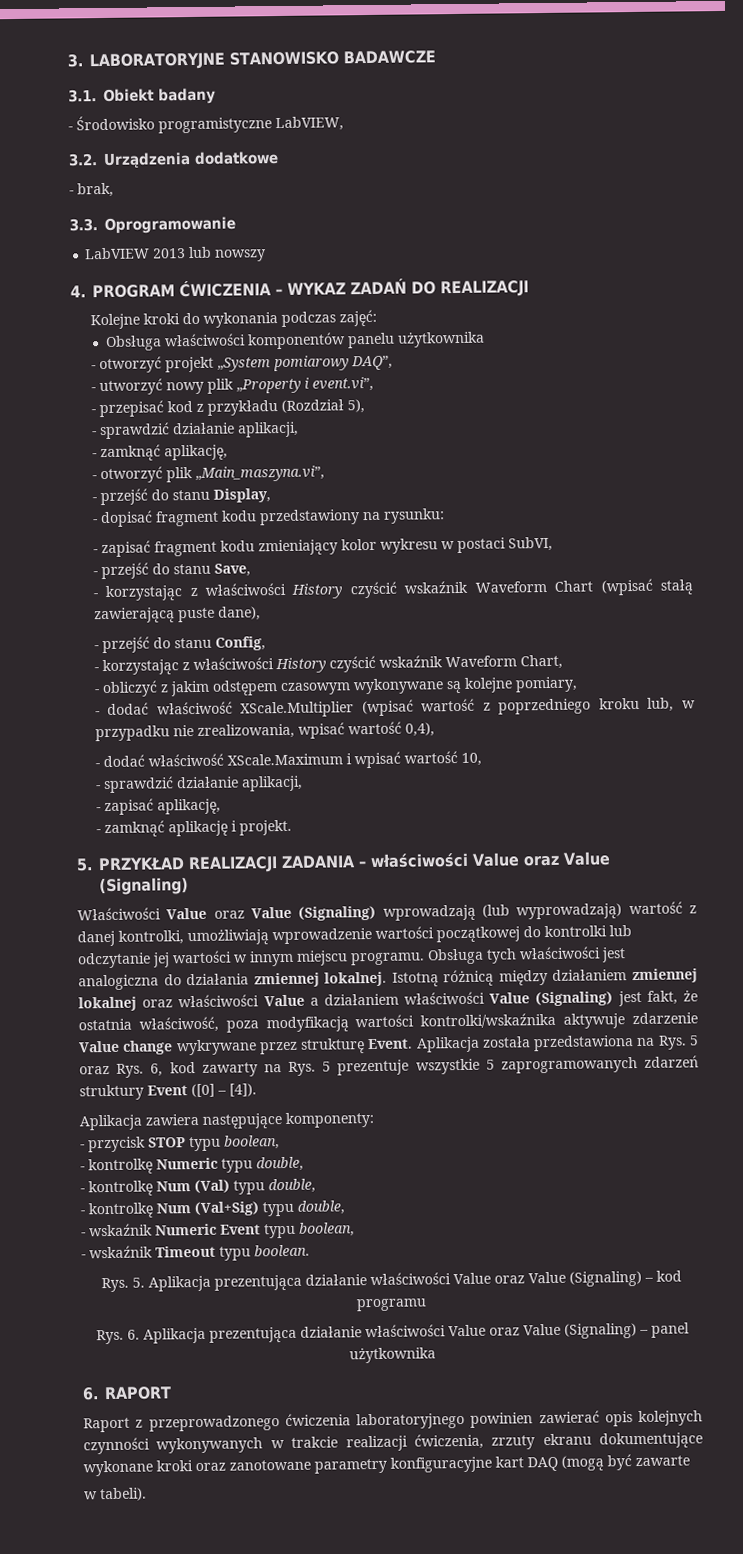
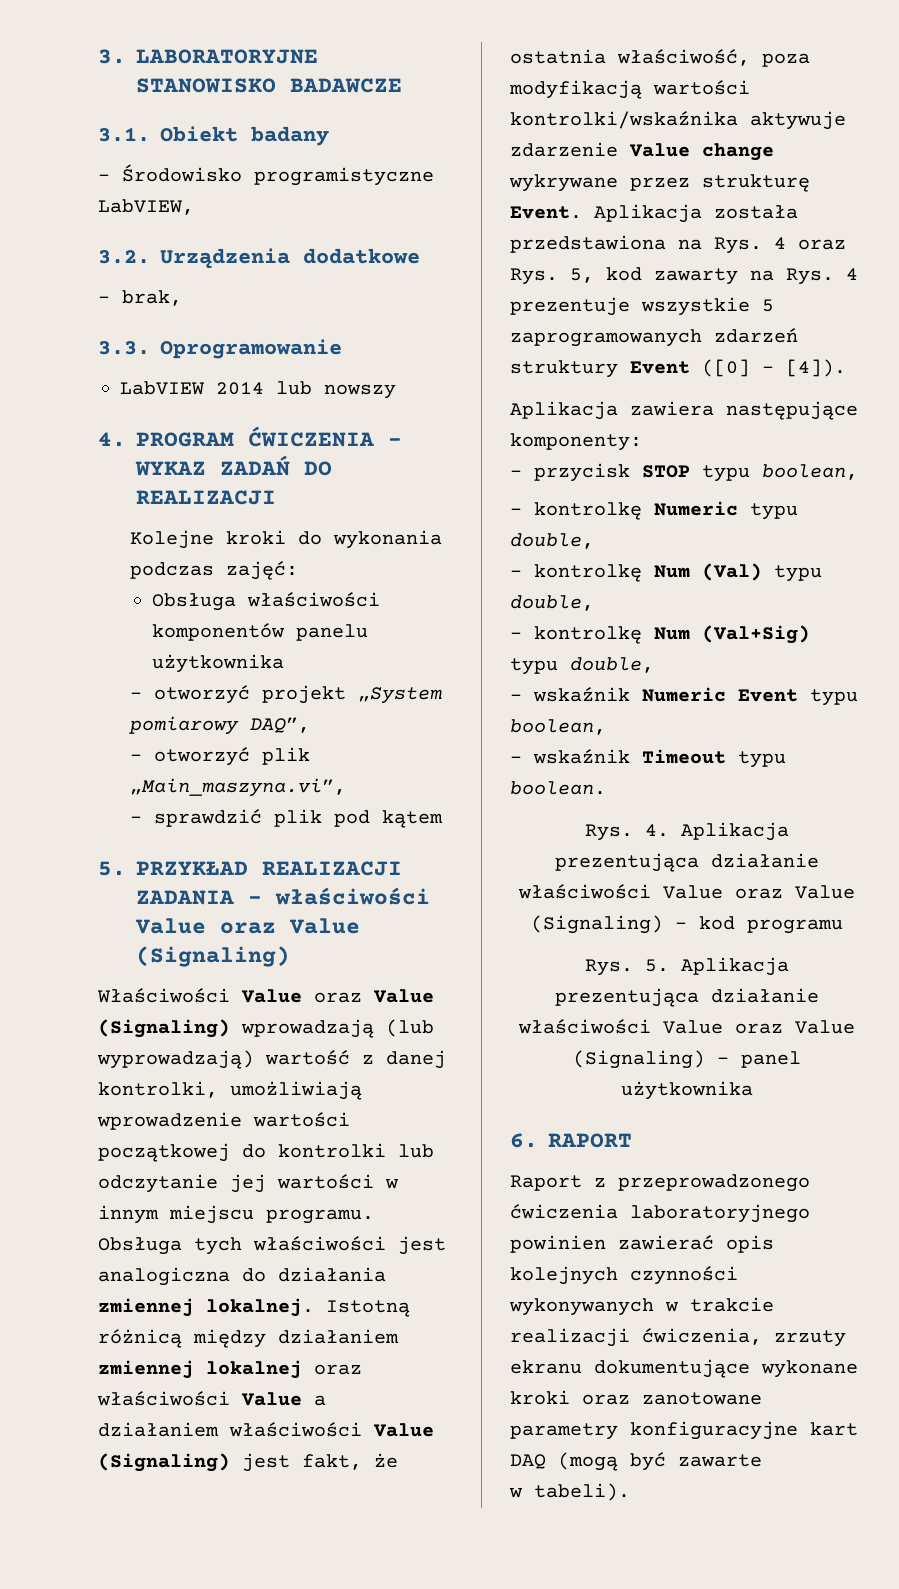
[152,248,187,259] 2013 -> [216,382,264,395] 2014
[98,376,374,396] [90,399,365,418] [91,421,299,440] [91,444,228,462] [91,465,325,484] [91,488,271,506] [92,508,445,528] [92,536,553,558] [92,562,251,580] [92,578,693,602] [93,606,261,624] [93,636,266,654] [93,654,563,676] [93,676,578,698] [94,697,696,718] [94,721,435,742] [94,751,482,769] [95,775,303,794] [95,798,221,816] [95,819,292,838] utworzyć nowy plik „Property i event.vi”, // - przepisać kod z przykładu (Rozdział 5), // - sprawdzić działanie aplikacji, // - zamknąć aplikację, // - otworzyć plik „Main_maszyna.vi”, // - przejść do stanu Display, // - dopisać fragment kodu przedstawiony na rysunku: // - zapisać fragment kodu zmieniający kolor wykresu w postaci SubVI, // - przejść do stanu Save, // - korzystając z właściwości History czyścić wskaźnik Waveform Chart (wpisać stałą zawierającą puste dane), // - przejść do stanu Config, // - korzystając z właściwości History czyścić wskaźnik Waveform Chart, // - obliczyć z jakim odstępem czasowym wykonywane są kolejne pomiary, // - dodać właściwość XScale.Multiplier (wpisać wartość z poprzedniego kroku lub, w przypadku nie zrealizowania, wpisać wartość 0,4), // - dodać właściwość XScale.Maximum i wpisać wartość 10, // - sprawdzić działanie aplikacji, // - zapisać aplikację, // - zamknąć aplikację i projekt. -> [153,747,310,766] [129,778,346,797] [129,809,443,828] otworzyć plik „Main_maszyna.vi”, // - sprawdzić plik pod kątem
[688,1035,699,1046] 5 -> [774,237,786,249] 4
[150,1063,164,1077] 6, -> [570,268,594,283] 5,
[322,1061,332,1072] 5 -> [846,268,858,280] 4
[131,1277,145,1288] 5. -> [644,824,669,837] 4.
[126,1329,140,1340] 6. -> [644,959,669,972] 5.

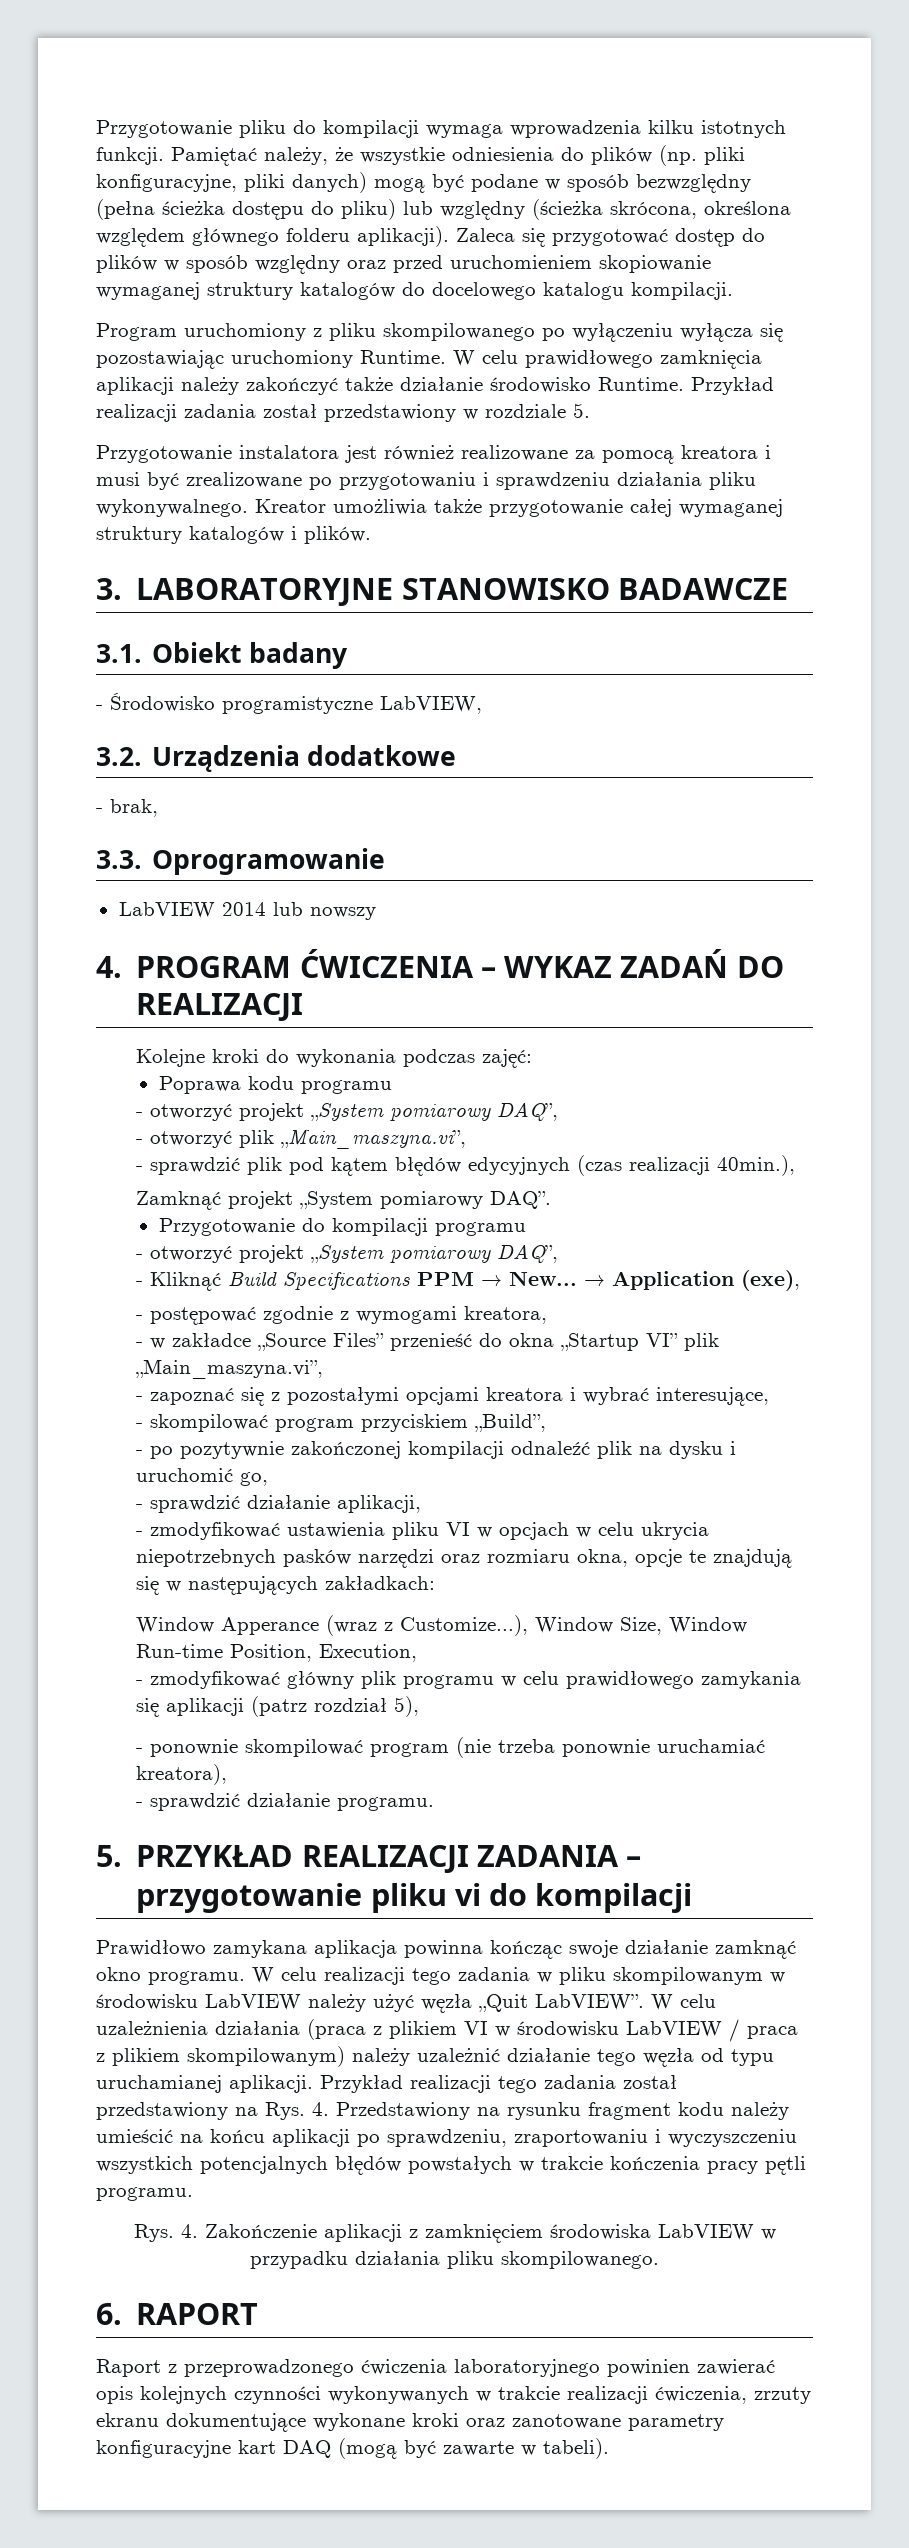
(98, 56) none -> [96,120,786,138] [96,145,745,166] [96,172,751,193] [96,199,791,220] [96,226,765,247] [96,255,711,274] [96,282,733,300] [96,323,783,342] [96,350,762,369] [96,377,774,395] [96,403,590,422] [96,445,771,464] [96,472,756,490] [96,499,783,517] [96,526,371,544] Przygotowanie pliku do kompilacji wymaga wprowadzenia kilku istotnych funkcji. Pamiętać należy, że wszystkie odniesienia do plików (np. pliki konfiguracyjne, pliki danych) mogą być podane w sposób bezwzględny (pełna ścieżka dostępu do pliku) lub względny (ścieżka skrócona, określona względem głównego folderu aplikacji). Zaleca się przygotować dostęp do plików w sposób względny oraz przed uruchomieniem skopiowanie wymaganej struktury katalogów do docelowego katalogu kompilacji. // Program uruchomiony z pliku skompilowanego po wyłączeniu wyłącza się pozostawiając uruchomiony Runtime. W celu prawidłowego zamknięcia aplikacji należy zakończyć także działanie środowisko Runtime. Przykład realizacji zadania został przedstawiony w rozdziale 5. // Przygotowanie instalatora jest również realizowane za pomocą kreatora i musi być zrealizowane po przygotowaniu i sprawdzeniu działania pliku wykonywalnego. Kreator umożliwia także przygotowanie całej wymaganej struktury katalogów i plików. //
[151,592,380,611] [151,623,368,641] [151,654,284,673] Obsługa właściwości komponentów panelu użytkownika -> [158,1076,392,1094] Poprawa kodu programu
(443, 819) none -> [395,1155,796,1176] [136,1191,552,1210] [158,1218,526,1236] [136,1244,559,1264] [136,1270,801,1291] [136,1306,548,1325] [136,1333,720,1352] [136,1359,324,1379] [136,1387,770,1406] [136,1414,547,1433] [136,1441,737,1459] [136,1468,269,1486] [136,1495,422,1513] [136,1522,710,1540] [136,1549,793,1568] [136,1576,436,1595] [136,1615,748,1636] [136,1644,418,1662] [136,1671,802,1689] [136,1696,420,1717] [136,1737,766,1758] [136,1764,228,1785] [136,1793,435,1811] błędów edycyjnych (czas realizacji 40min.), // Zamknąć projekt „System pomiarowy DAQ”. // Przygotowanie do kompilacji programu // - otworzyć projekt „System pomiarowy DAQ”, // - Kliknąć Build Specifications PPM → New... → Application (exe), // - postępować zgodnie z wymogami kreatora, // - w zakładce „Source Files” przenieść do okna „Startup VI” plik „Main_maszyna.vi”, // - zapoznać się z pozostałymi opcjami kreatora i wybrać interesujące, // - skompilować program przyciskiem „Build”, // - po pozytywnie zakończonej kompilacji odnaleźć plik na dysku i uruchomić go, // - sprawdzić działanie aplikacji, // - zmodyfikować ustawienia pliku VI w opcjach w celu ukrycia niepotrzebnych pasków narzędzi oraz rozmiaru okna, opcje te znajdują się w następujących zakładkach: // Window Apperance (wraz z Customize...), Window Size, Window Run-time Position, Execution, // - zmodyfikować główny plik programu w celu prawidłowego zamykania się aplikacji (patrz rozdział 5), // - ponownie skompilować program (nie trzeba ponownie uruchamiać kreatora), // - sprawdzić działanie programu.
[275,887,430,905] [135,918,360,934] [136,946,290,967] [97,988,434,1003] [98,1019,434,1038] [97,1050,446,1069] [98,1081,362,1100] [97,1112,350,1130] [98,1143,434,1162] [98,1174,399,1193] [98,1205,374,1224] [98,1236,446,1255] [98,1267,386,1286] [98,1298,410,1317] [98,1329,399,1348] [98,1360,362,1379] [97,1391,326,1406] [98,1422,434,1437] [98,1453,398,1472] [510,49,810,67] [509,80,750,99] [510,111,846,130] [510,142,774,161] [509,174,810,192] [510,204,798,223] [510,235,846,254] [510,267,858,285] [510,297,774,316] [510,328,798,347] [510,359,846,378] [510,401,858,420] [510,433,642,451] [510,463,858,482] [510,501,798,520] [510,533,594,549] [510,563,822,582] [510,595,594,611] [510,625,810,644] [510,657,654,675] [510,687,858,706] [510,719,606,735] [510,749,786,768] [510,781,606,795] [584,822,789,841] [554,853,819,872] [517,884,855,899] [530,915,843,934] [584,957,789,976] [554,988,819,1007] [517,1019,855,1034] [572,1050,801,1069] [620,1081,753,1100] właściwości Value oraz Value (Signaling) // Właściwości Value oraz Value (Signaling) wprowadzają (lub wyprowadzają) wartość z danej kontrolki, umożliwiają wprowadzenie wartości początkowej do kontrolki lub odczytanie jej wartości w innym miejscu programu. Obsługa tych właściwości jest analogiczna do działania zmiennej lokalnej. Istotną różnicą między działaniem zmiennej lokalnej oraz właściwości Value a działaniem właściwości Value (Signaling) jest fakt, że ostatnia właściwość, poza modyfikacją wartości kontrolki/wskaźnika aktywuje zdarzenie Value change wykrywane przez strukturę Event. Aplikacja została przedstawiona na Rys. 4 oraz Rys. 5, kod zawarty na Rys. 4 prezentuje wszystkie 5 zaprogramowanych zdarzeń struktury Event ([0] – [4]). // Aplikacja zawiera następujące komponenty: // - przycisk STOP typu boolean, // - kontrolkę Numeric typu double, // - kontrolkę Num (Val) typu double, // - kontrolkę Num (Val+Sig) typu double, // - wskaźnik Numeric Event typu boolean, // - wskaźnik Timeout typu boolean. // Rys. 4. Aplikacja prezentująca działanie właściwości Value oraz Value (Signaling) – kod programu // Rys. 5. Aplikacja prezentująca działanie właściwości Value oraz Value (Signaling) – panel użytkownika -> [136,1883,693,1913] [96,1940,796,1959] [96,1967,785,1985] [96,1994,716,2013] [96,2019,798,2042] [96,2046,774,2067] [96,2075,677,2093] [96,2102,789,2120] [96,2129,797,2147] [96,2156,806,2175] [96,2187,193,2201] [133,2224,776,2243] [250,2251,659,2269] przygotowanie pliku vi do kompilacji // Prawidłowo zamykana aplikacja powinna kończąc swoje działanie zamknąć okno programu. W celu realizacji tego zadania w pliku skompilowanym w środowisku LabVIEW należy użyć węzła „Quit LabVIEW”. W celu uzależnienia działania (praca z plikiem VI w środowisku LabVIEW / praca z plikiem skompilowanym) należy uzależnić działanie tego węzła od typu uruchamianej aplikacji. Przykład realizacji tego zadania został przedstawiony na Rys. 4. Przedstawiony na rysunku fragment kodu należy umieścić na końcu aplikacji po sprawdzeniu, zraportowaniu i wyczyszczeniu wszystkich potencjalnych błędów powstałych w trakcie kończenia pracy pętli programu. // Rys. 4. Zakończenie aplikacji z zamknięciem środowiska LabVIEW w przypadku działania pliku skompilowanego.
(762, 1460) // -> (514, 2448) none

